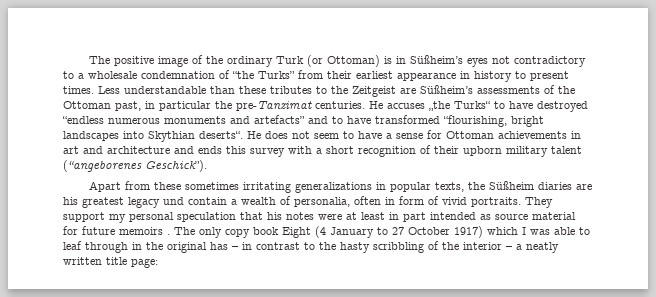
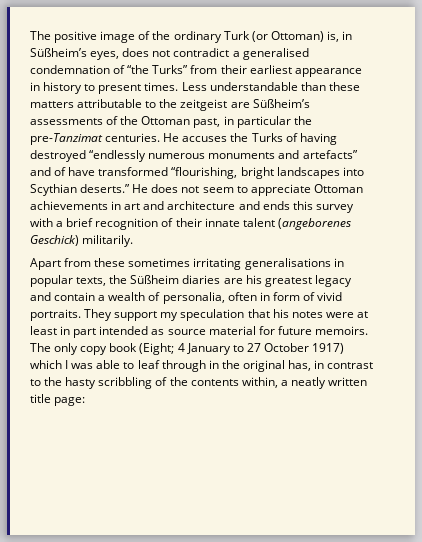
[383,56,392,64] is -> [326,31,339,42] is,
[466,56,586,67] [63,71,137,79] eyes not contradictory to a wholesale -> [90,48,309,60] eyes, does not contradict a generalised
[270,86,396,97] tributes to the Zeitgeist -> [30,99,228,111] matters attributable to the zeitgeist
[429,101,588,112] [62,116,104,124] „the Turks“ to have destroyed “endless -> [230,133,337,145] [30,150,147,162] the Turks of having destroyed “endlessly
[332,116,343,124] to -> [54,167,67,176] of
[148,131,243,142] Skythian deserts“. -> [30,184,131,196] Scythian deserts.”
[358,130,442,139] have a sense for -> [250,184,311,196] appreciate
[326,146,354,154] short -> [66,218,94,227] brief
[463,146,582,157] [63,160,207,172] upborn military talent (“angeborenes Geschick”). -> [204,218,351,230] [30,235,134,247] innate talent (angeborenes Geschick) militarily.
[294,182,372,193] generalizations -> [244,258,331,270] generalisations
[163,197,184,205] und -> [30,292,51,301] and
[129,212,174,222] personal -> (179, 316) none
[119,227,170,235] memoirs . -> [314,326,368,335] memoirs.
[282,226,326,238] Eight (4 -> [139,343,185,355] (Eight; 4
[210,242,238,250] has – -> [288,360,312,371] has,
[463,242,512,250] interior – -> [190,377,278,388] contents within,

